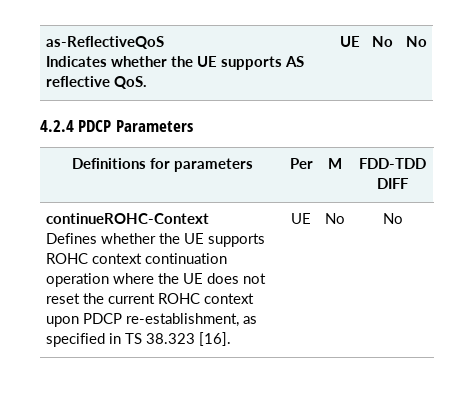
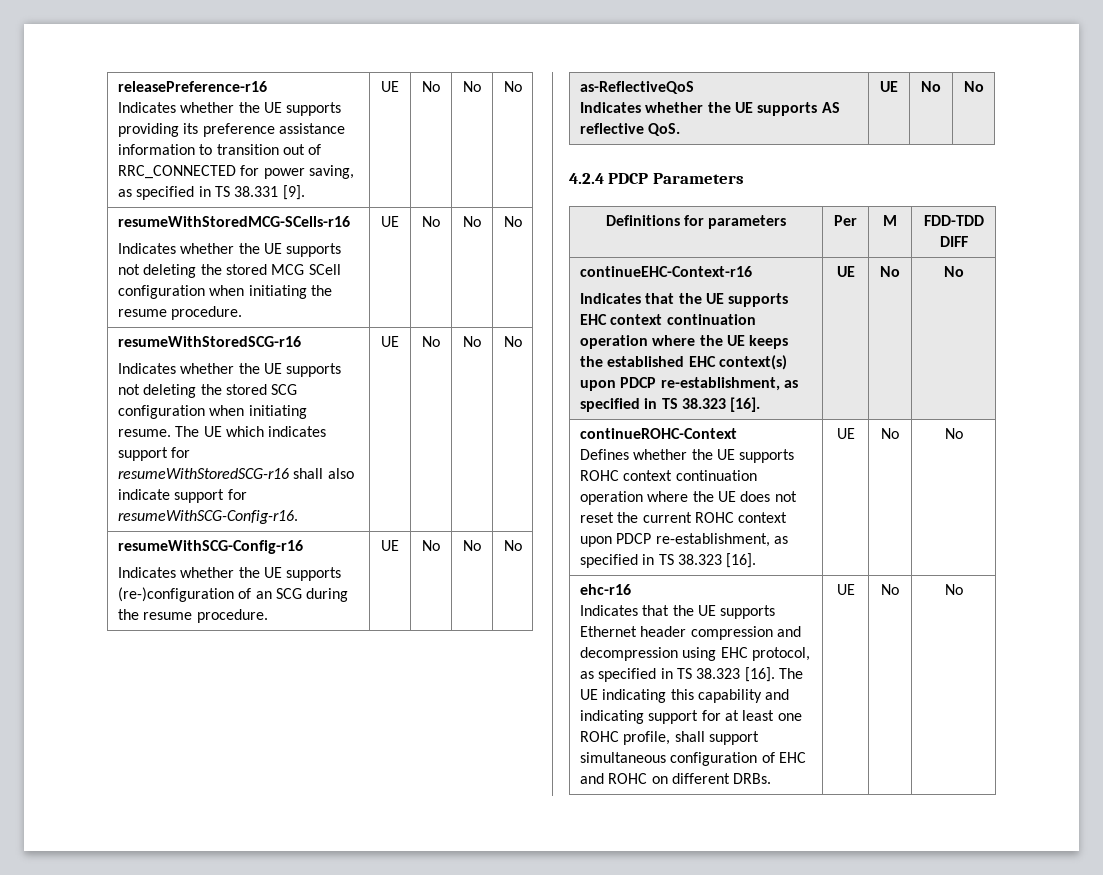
(45, 42) none -> [117,81,267,92] [117,102,342,116] [117,123,345,137] [117,144,322,155] [117,165,354,179] [117,185,305,200] [381,81,399,92] [422,81,440,92] [463,81,481,92] [503,81,522,92] [117,216,350,227] [117,243,342,257] [117,264,341,278] [117,285,332,299] [117,306,243,320] [381,216,399,227] [422,216,440,227] [463,216,481,227] [503,216,522,227] [117,336,301,347] [117,363,342,377] [117,384,298,398] [117,405,307,419] [117,426,327,437] [117,447,191,461] [117,468,354,479] [117,489,247,503] [117,510,298,524] [381,336,399,347] [422,336,440,347] [463,336,481,347] [503,336,522,347] [117,540,303,554] [117,567,342,581] [117,587,349,602] [117,609,268,623] [381,540,399,551] [422,540,440,551] [463,540,481,551] [503,540,522,551] releasePreference-r16 // Indicates whether the UE supports providing its preference assistance information to transition out of RRC_CONNECTED for power saving, as specified in TS 38.331 [9]. | UE | No | No | No // resumeWithStoredMCG-SCells-r16 // Indicates whether the UE supports not deleting the stored MCG SCell configuration when initiating the resume procedure. | UE | No | No | No // resumeWithStoredSCG-r16 // Indicates whether the UE supports not deleting the stored SCG configuration when initiating resume. The UE which indicates support for resumeWithStoredSCG-r16 shall also indicate support for resumeWithSCG-Config-r16. | UE | No | No | No // resumeWithSCG-Config-r16 // Indicates whether the UE supports (re-)configuration of an SCG during the resume procedure. | UE | No | No | No //
(409, 183) none -> [579,266,752,277] [579,293,789,307] [579,314,756,325] [579,335,789,349] [579,355,787,370] [579,377,798,391] [579,397,761,412] [836,266,855,277] [880,266,900,277] [943,266,964,277] // continueEHC-Context-r16 // Indicates that the UE supports EHC context continuation operation where the UE keeps the established EHC context(s) upon PDCP re-establishment, as specified in TS 38.323 [16]. | UE | No | No
(403, 218) none -> [579,584,631,595] [579,605,776,619] [579,626,801,640] [579,647,810,661] [579,667,803,682] [579,689,790,703] [579,710,802,724] [579,731,759,745] [579,752,806,766] [579,773,772,784] [836,584,855,595] [881,584,899,595] [944,584,963,595] // ehc-r16 // Indicates that the UE supports Ethernet header compression and decompression using EHC protocol, as specified in TS 38.323 [16]. The UE indicating this capability and indicating support for at least one ROHC profile, shall support simultaneous configuration of EHC and ROHC on different DRBs. | UE | No | No

